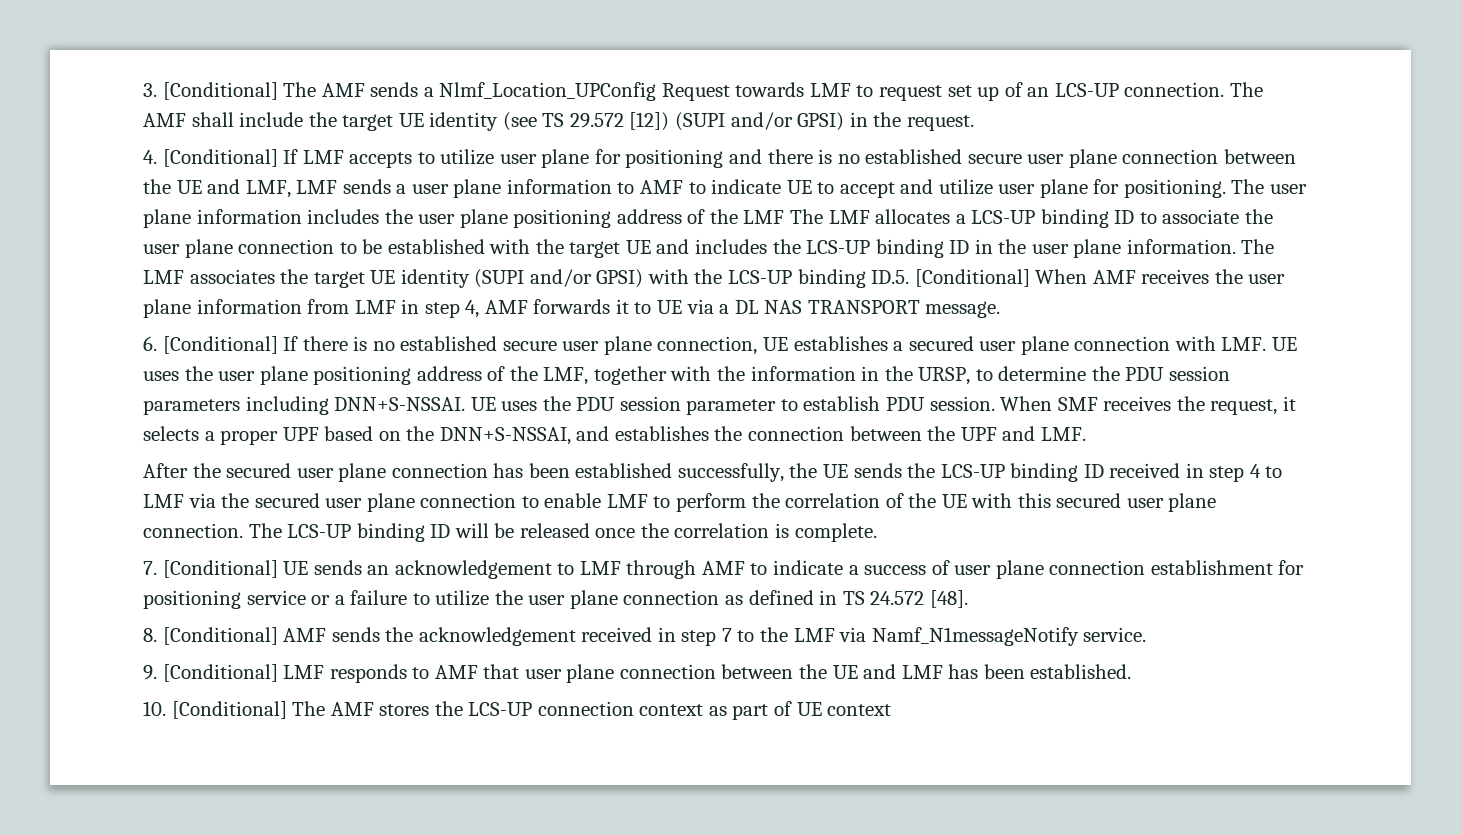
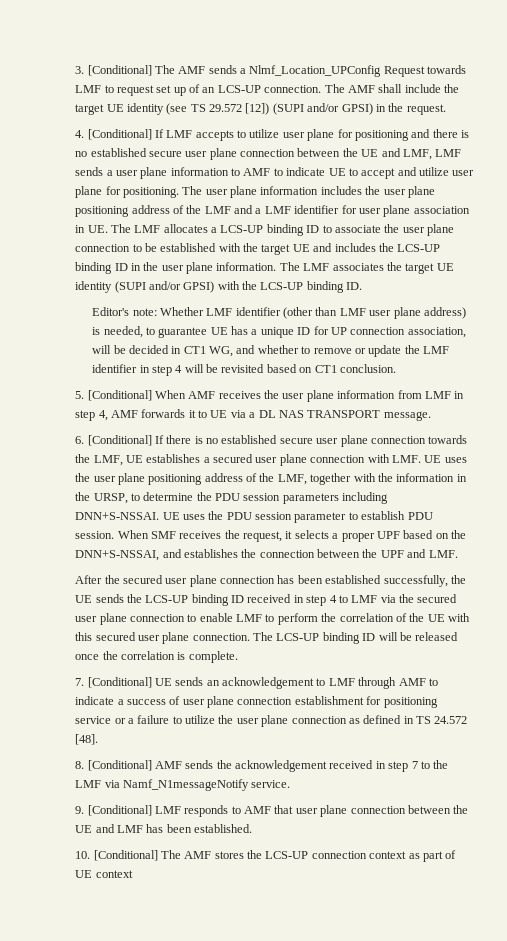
(785, 217) none -> [233,205,470,217] [75,225,108,233] and a LMF identifier for user plane association in UE.
[871,270,910,284] ID.5. -> [346,282,363,290] [92,307,466,319] [92,326,466,338] [92,345,450,357] [92,364,396,376] [75,391,85,399] ID. // Editor's note: Whether LMF identifier (other than LMF user plane address) is needed, to guarantee UE has a unique ID for UP connection association, will be decided in CT1 WG, and whether to remove or update the LMF identifier in step 4 will be revisited based on CT1 conclusion. // 5.
[657,336,758,355] connection, -> [370,435,468,444] [75,454,123,466] connection towards the LMF,

